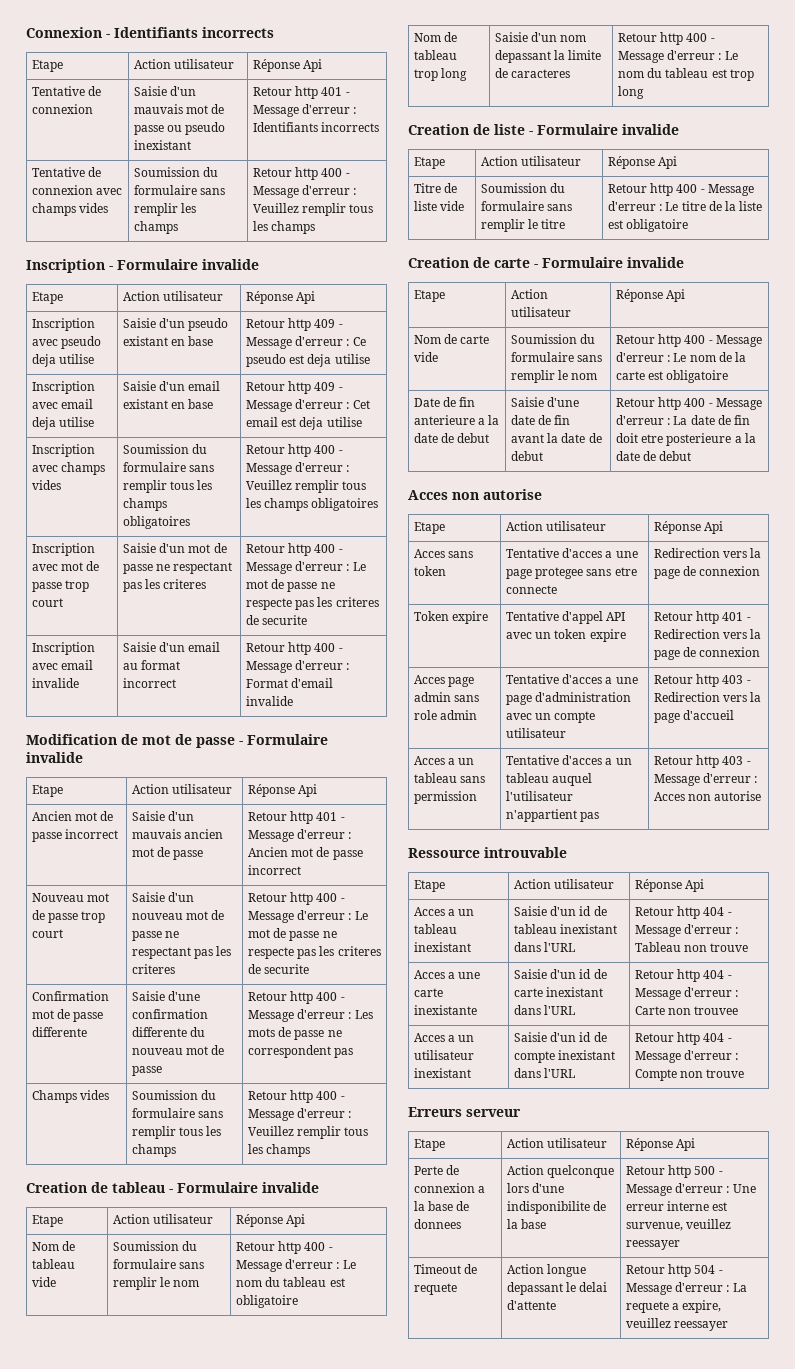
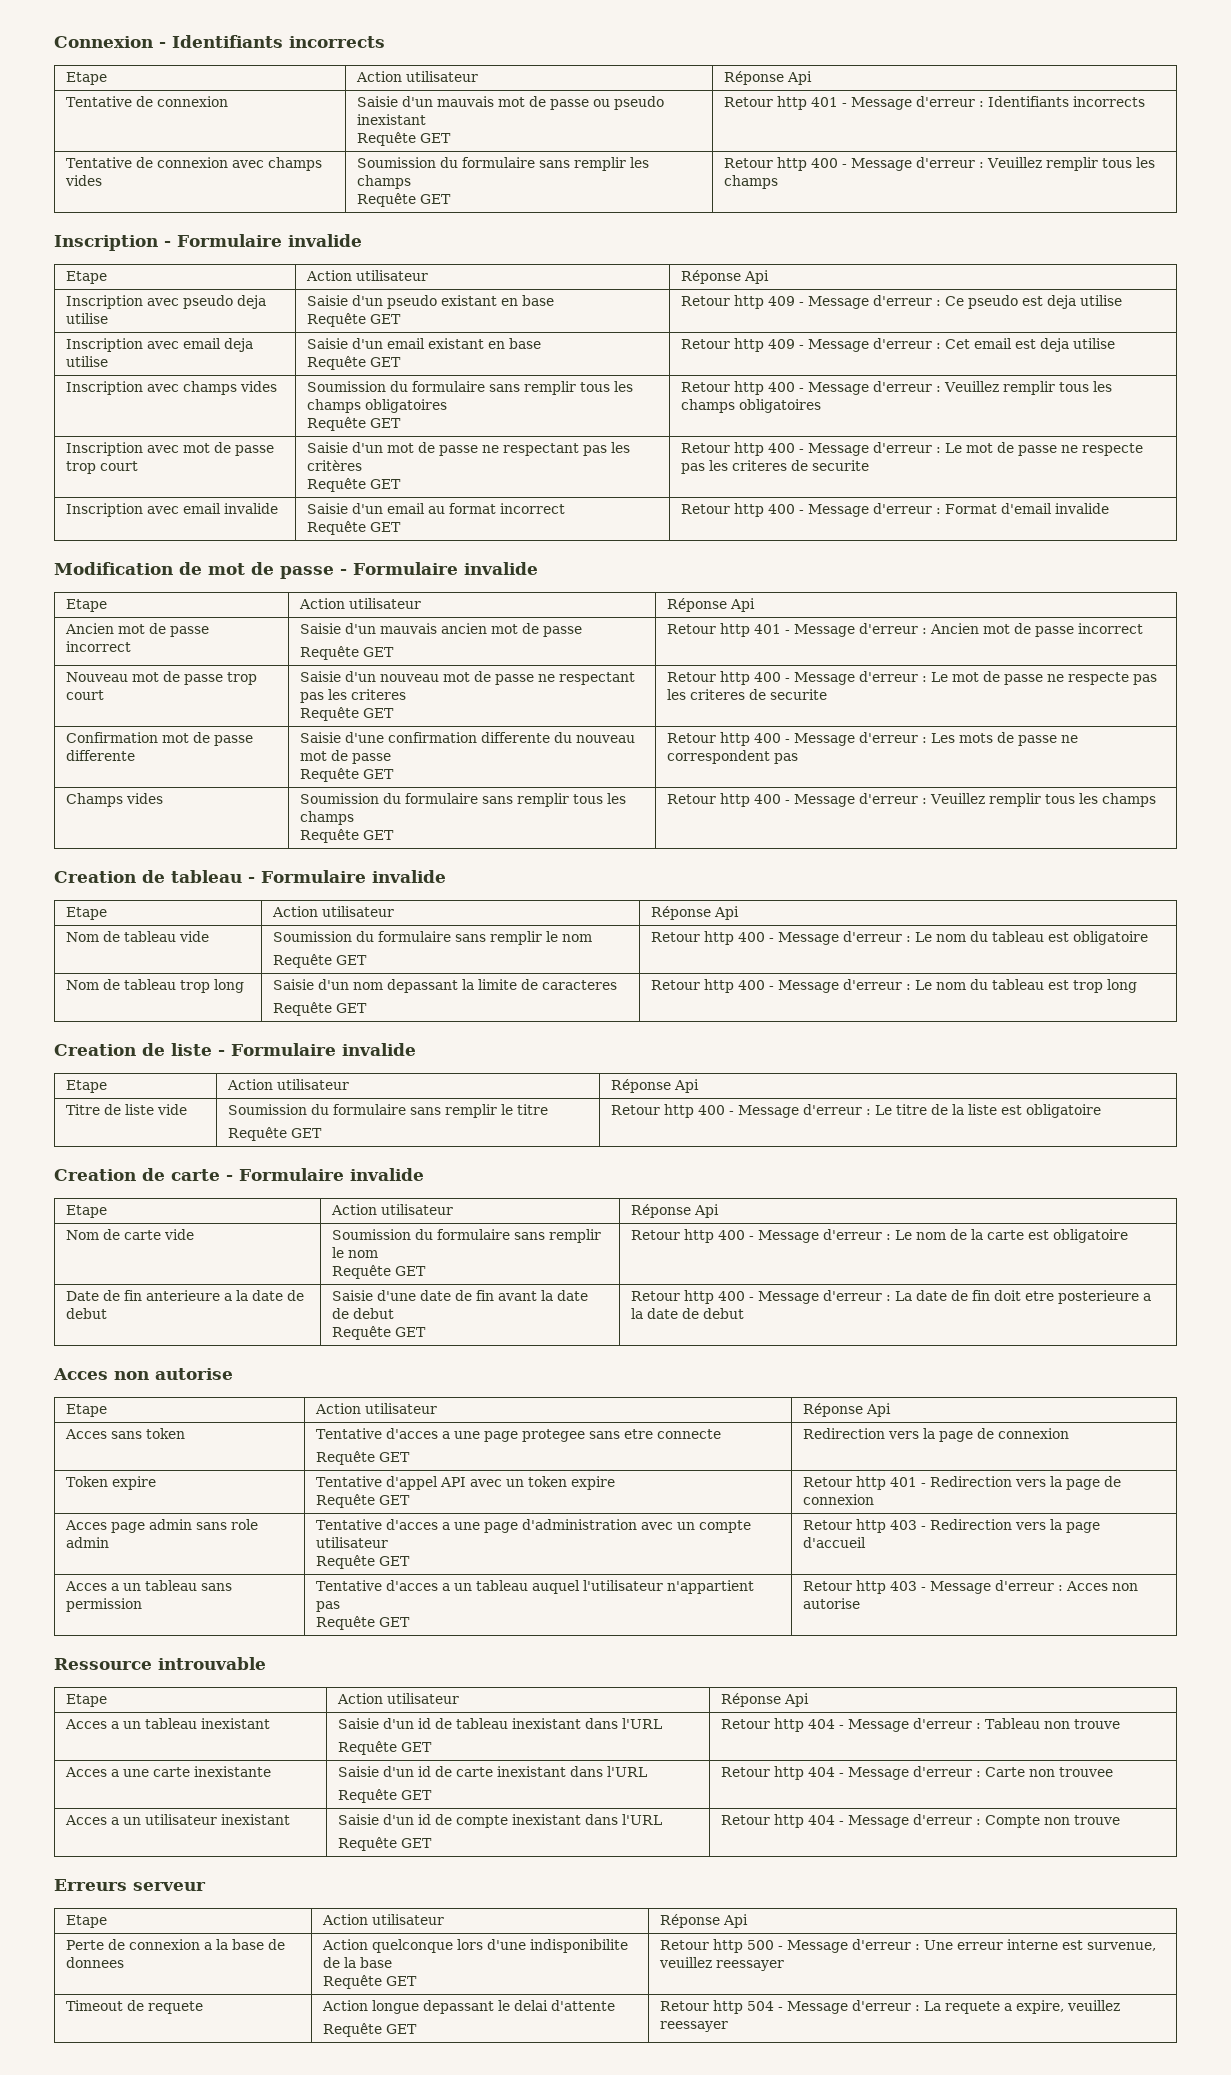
(191, 145) none -> [356,132,451,146] // Requête GET
(178, 227) none -> [356,193,451,207] // Requête GET
(214, 341) none -> [306,313,401,327] // Requête GET
(214, 404) none -> [306,356,401,370] // Requête GET
(190, 522) none -> [306,417,401,431] // Requête GET
[163,579,207,589] criteres -> [306,460,362,471] [306,478,401,492] critères // Requête GET
(176, 683) none -> [306,521,401,535] // Requête GET
(204, 855) none -> [299,646,394,660] // Requête GET
(175, 969) none -> [299,707,394,721] // Requête GET
(162, 1071) none -> [299,768,394,782] // Requête GET
(176, 1150) none -> [299,829,394,843] // Requête GET
(200, 1283) none -> [272,954,367,968] // Requête GET
(571, 73) none -> [272,1002,367,1016] // Requête GET
(566, 224) none -> [227,1127,322,1141] // Requête GET
(598, 376) none -> [331,1265,426,1279] // Requête GET
(543, 456) none -> [331,1326,426,1340] // Requête GET
(557, 589) none -> [315,1451,410,1465] // Requête GET
(626, 635) none -> [315,1494,410,1508] // Requête GET
(566, 733) none -> [315,1555,410,1569] // Requête GET
(600, 817) none -> [315,1616,410,1630] // Requête GET
(576, 947) none -> [337,1741,432,1755] // Requête GET
(576, 1010) none -> [337,1789,432,1803] // Requête GET
(576, 1073) none -> [337,1837,432,1851] // Requête GET
(547, 1224) none -> [322,1975,417,1989] // Requête GET
(556, 1305) none -> [322,2023,417,2037] // Requête GET

